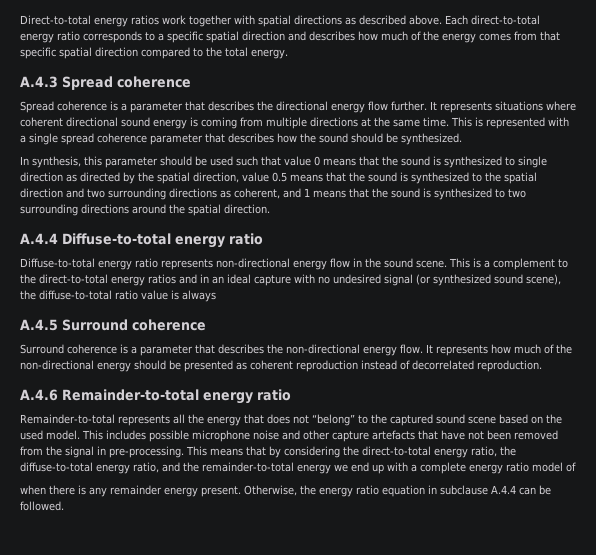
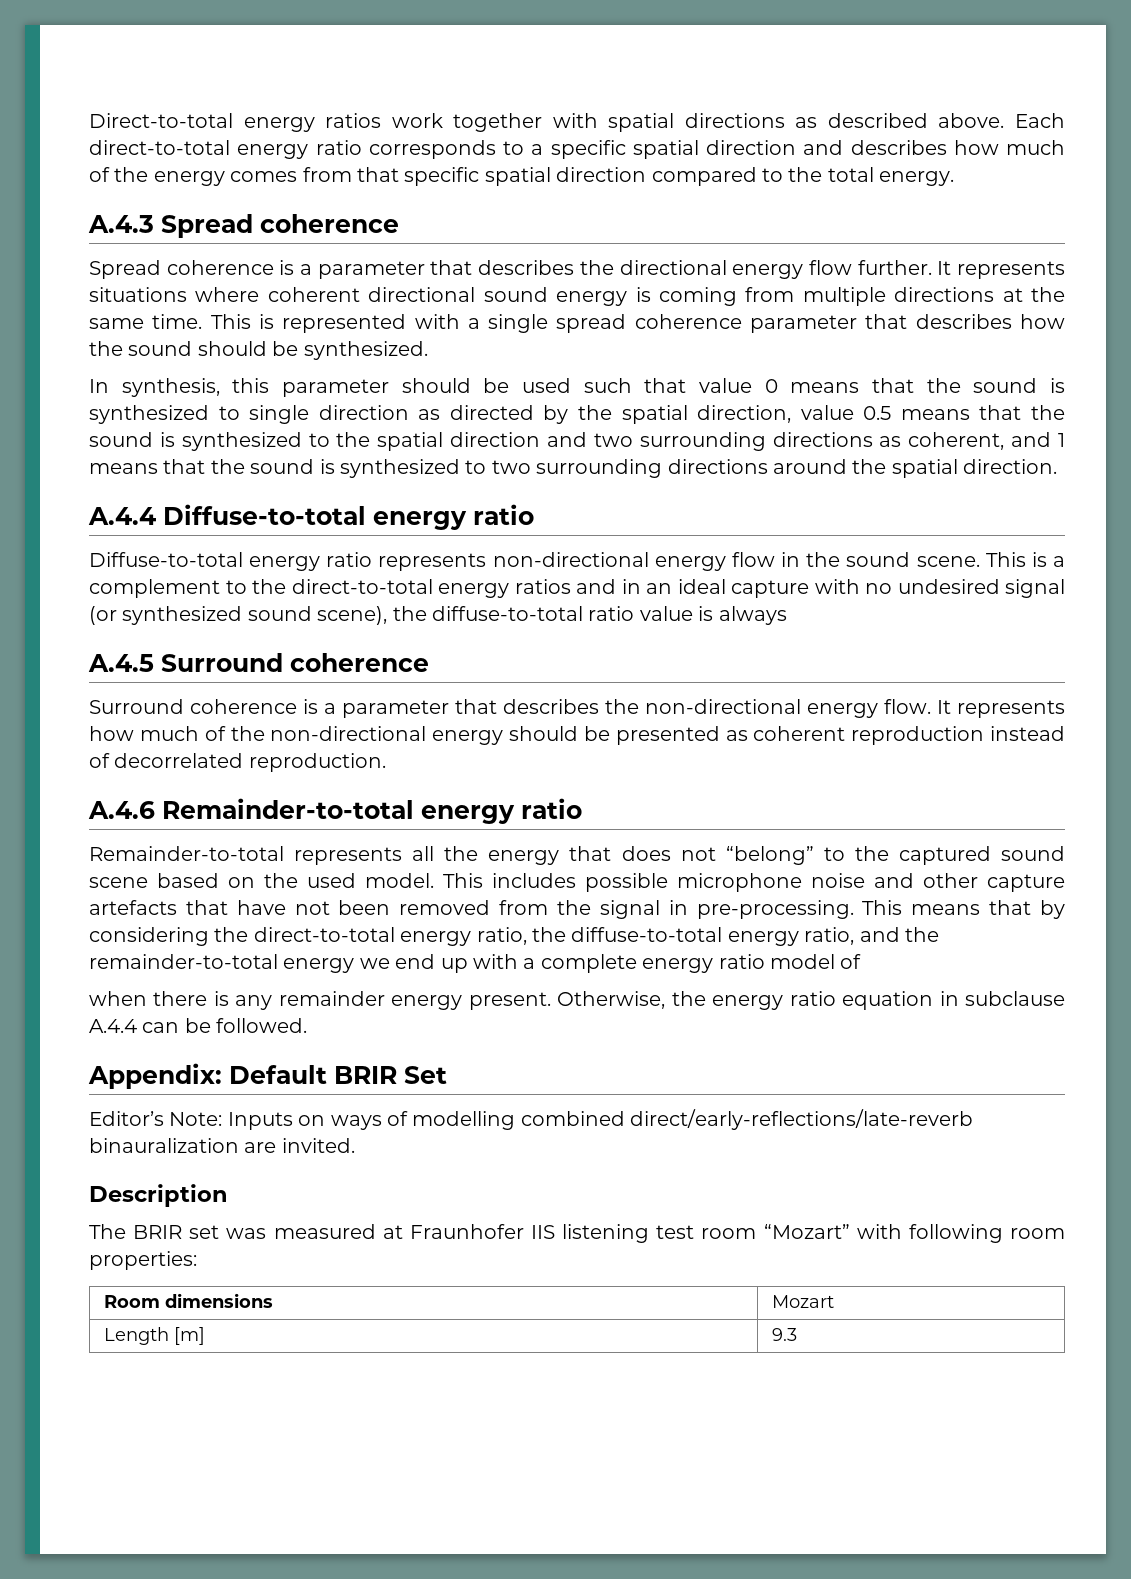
(64, 506) none -> [88,1063,447,1089] [89,1109,974,1130] [89,1138,355,1153] [89,1184,228,1207] [89,1224,1065,1243] [89,1251,197,1270] [103,1293,273,1308] [771,1295,834,1308] [103,1327,205,1345] [771,1328,797,1341] // Appendix: Default BRIR Set // Editor’s Note: Inputs on ways of modelling combined direct/early-reflections/late-reverb binauralization are invited. // Description // The BRIR set was measured at Fraunhofer IIS listening test room “Mozart” with following room properties: // Room dimensions | Mozart // Length [m] | 9.3

